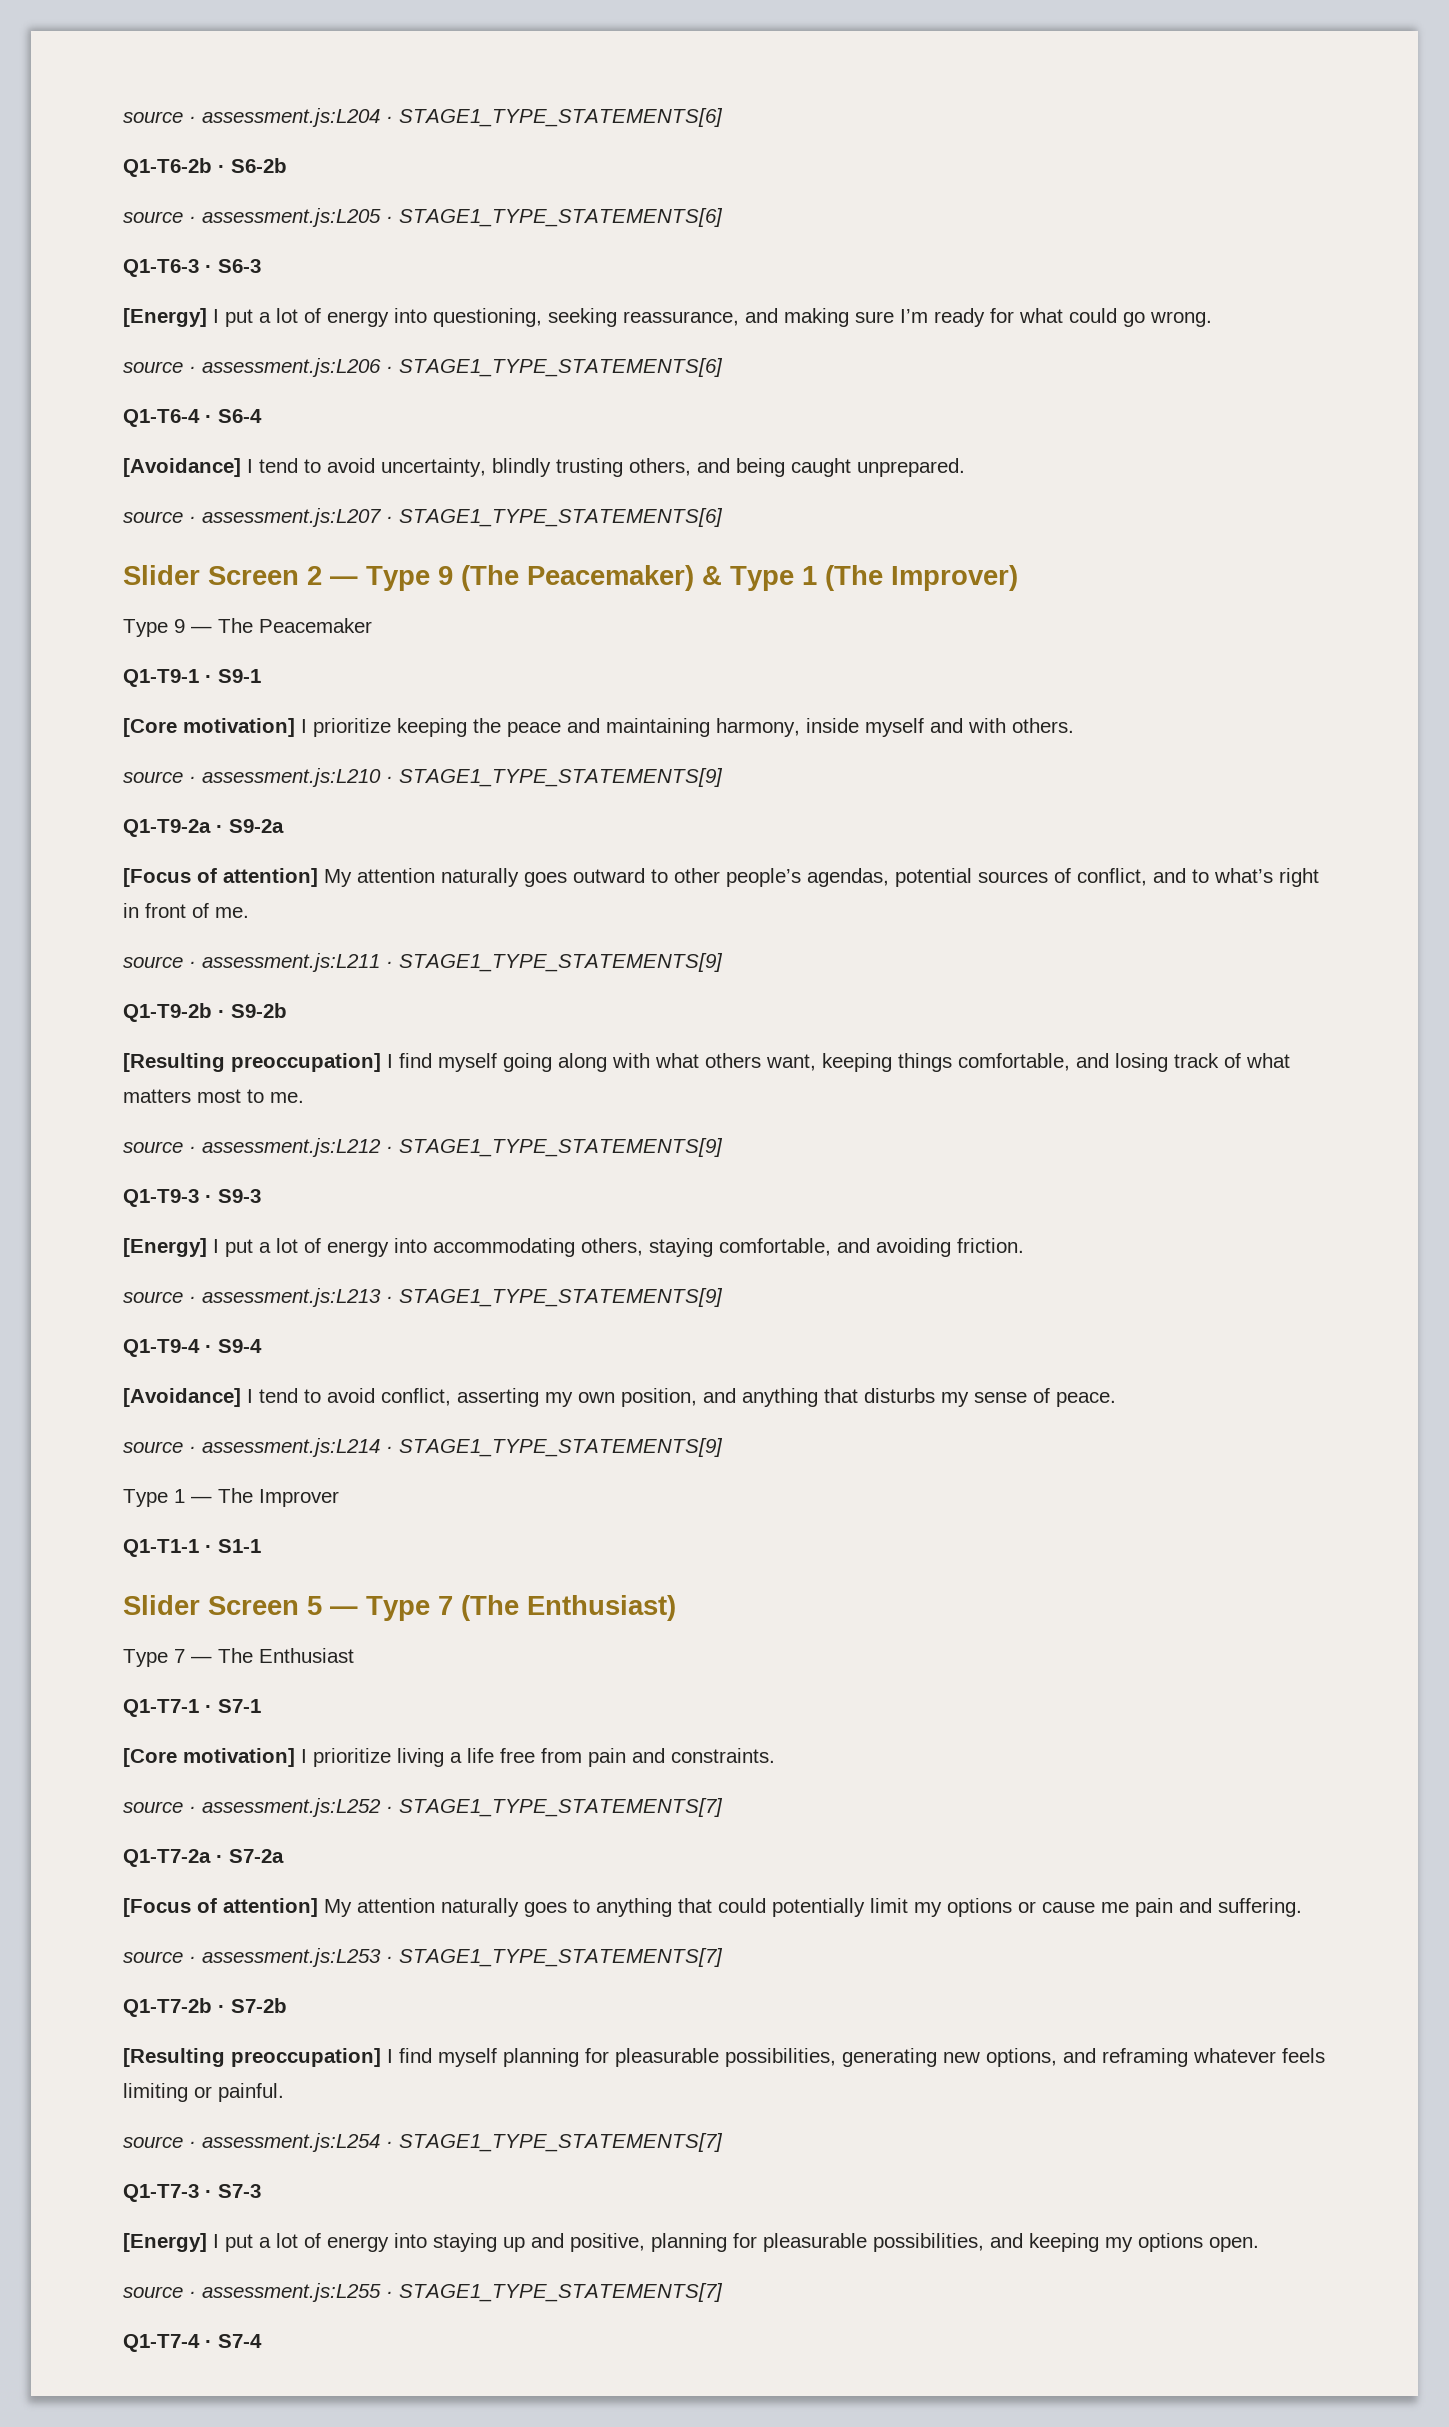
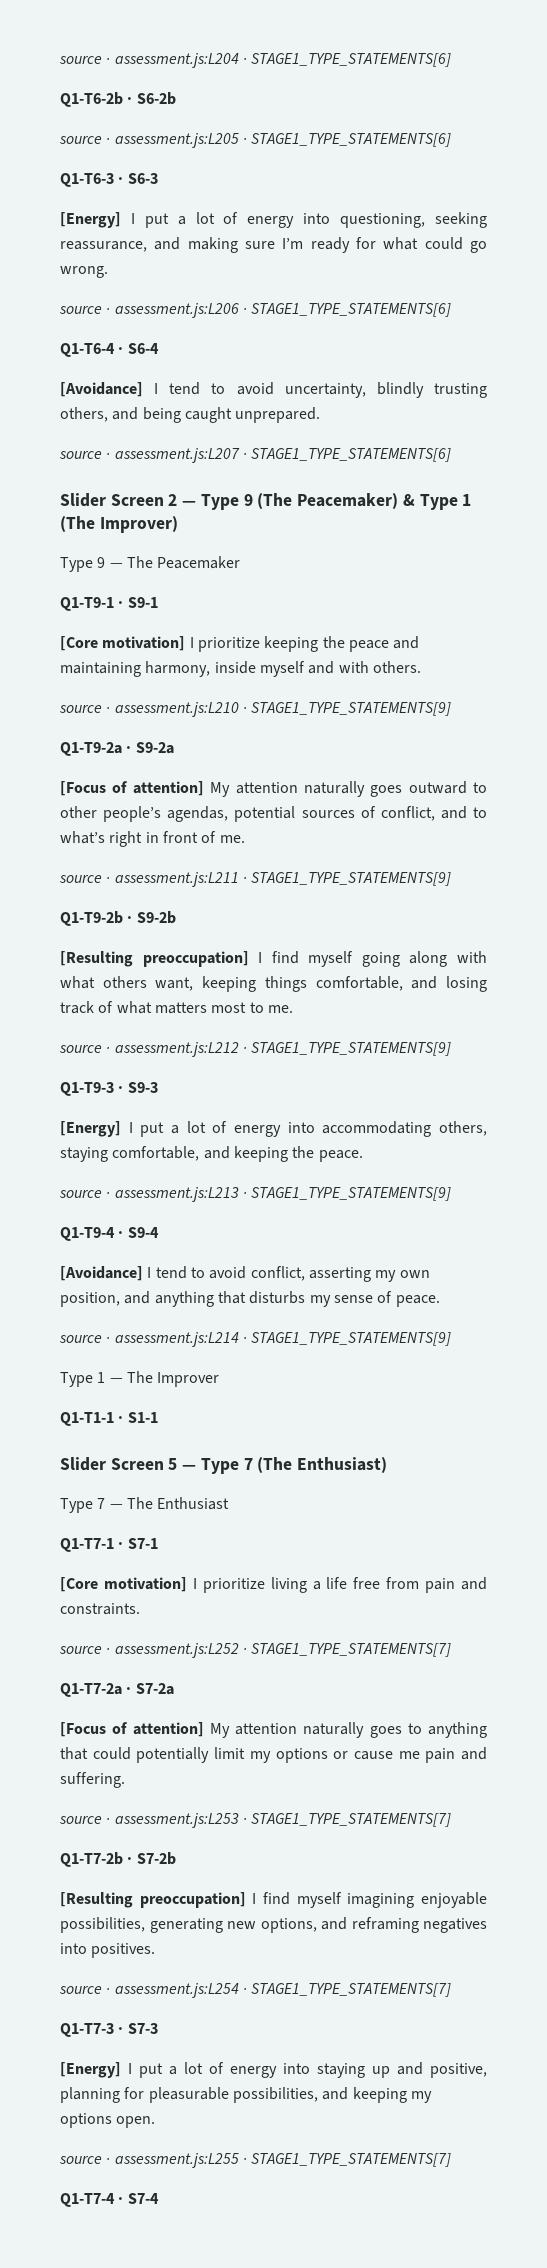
[876,1238,1024,1257] avoiding friction. -> [233,1146,363,1162] keeping the peace.
[503,2048,719,2067] planning for pleasurable -> [347,1892,488,1908] imagining enjoyable
[1193,2048,1325,2063] [123,2083,284,2102] whatever feels limiting or painful. -> [423,1918,487,1933] [60,1943,156,1958] negatives into positives.

